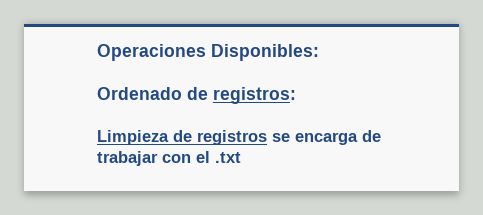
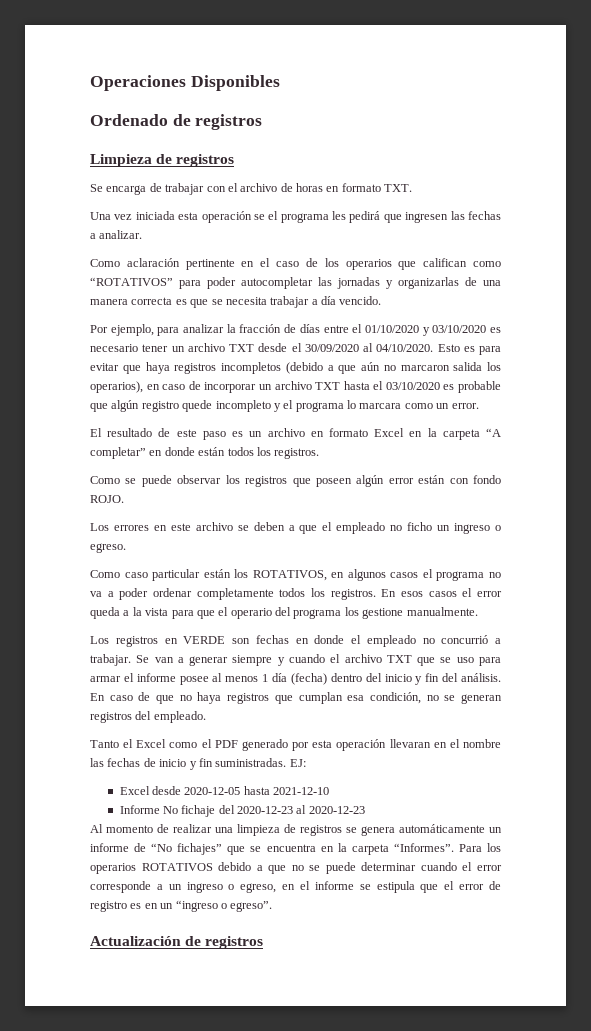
[211,44,319,61] Disponibles: -> [190,75,280,91] Disponibles
[213,87,296,104] registros: -> [195,114,263,130] registros
[272,133,290,142] se -> [90,184,103,192] // Se
[215,152,241,163] .txt -> [240,183,413,192] [90,211,501,223] [90,230,143,239] [90,258,501,270] [90,277,501,289] [90,296,382,308] [90,324,501,336] [90,343,501,355] [90,362,501,374] [90,381,501,393] [90,400,479,412] [90,428,502,440] [90,447,320,459] [90,475,502,487] [90,495,124,503] [90,522,502,534] [90,543,126,553] [90,569,501,581] [90,588,503,600] [90,607,478,619] [90,635,501,647] [90,654,501,666] [90,673,502,685] [90,692,502,704] [90,711,206,723] [90,739,501,751] [90,758,306,770] [119,786,330,795] [119,805,365,817] [90,824,502,836] [90,843,501,855] [90,862,502,874] [90,881,501,893] [90,900,273,912] [90,936,264,949] archivo de horas en formato TXT. // Una vez iniciada esta operación se el programa les pedirá que ingresen las fechas a analizar. // Como aclaración pertinente en el caso de los operarios que califican como “ROTATIVOS” para poder autocompletar las jornadas y organizarlas de una manera correcta es que se necesita trabajar a día vencido. // Por ejemplo, para analizar la fracción de días entre el 01/10/2020 y 03/10/2020 es necesario tener un archivo TXT desde el 30/09/2020 al 04/10/2020. Esto es para evitar que haya registros incompletos (debido a que aún no marcaron salida los operarios), en caso de incorporar un archivo TXT hasta el 03/10/2020 es probable que algún registro quede incompleto y el programa lo marcara como un error. // El resultado de este paso es un archivo en formato Excel en la carpeta “A completar” en donde están todos los registros. // Como se puede observar los registros que poseen algún error están con fondo ROJO. // Los errores en este archivo se deben a que el empleado no ficho un ingreso o egreso. // Como caso particular están los ROTATIVOS, en algunos casos el programa no va a poder ordenar completamente todos los registros. En esos casos el error queda a la vista para que el operario del programa los gestione manualmente. // Los registros en VERDE son fechas en donde el empleado no concurrió a trabajar. Se van a generar siempre y cuando el archivo TXT que se uso para armar el informe posee al menos 1 día (fecha) dentro del inicio y fin del análisis. En caso de que no haya registros que cumplan esa condición, no se generan registros del empleado. // Tanto el Excel como el PDF generado por esta operación llevaran en el nombre las fechas de inicio y fin suministradas. EJ: // Excel desde 2020-12-05 hasta 2021-12-10 // Informe No fichaje del 2020-12-23 al 2020-12-23 // Al momento de realizar una limpieza de registros se genera automáticamente un informe de “No fichajes” que se encuentra en la carpeta “Informes”. Para los operarios ROTATIVOS debido a que no se puede determinar cuando el error corresponde a un ingreso o egreso, en el informe se estipula que el error de registro es en un “ingreso o egreso”. // Actualización de registros

